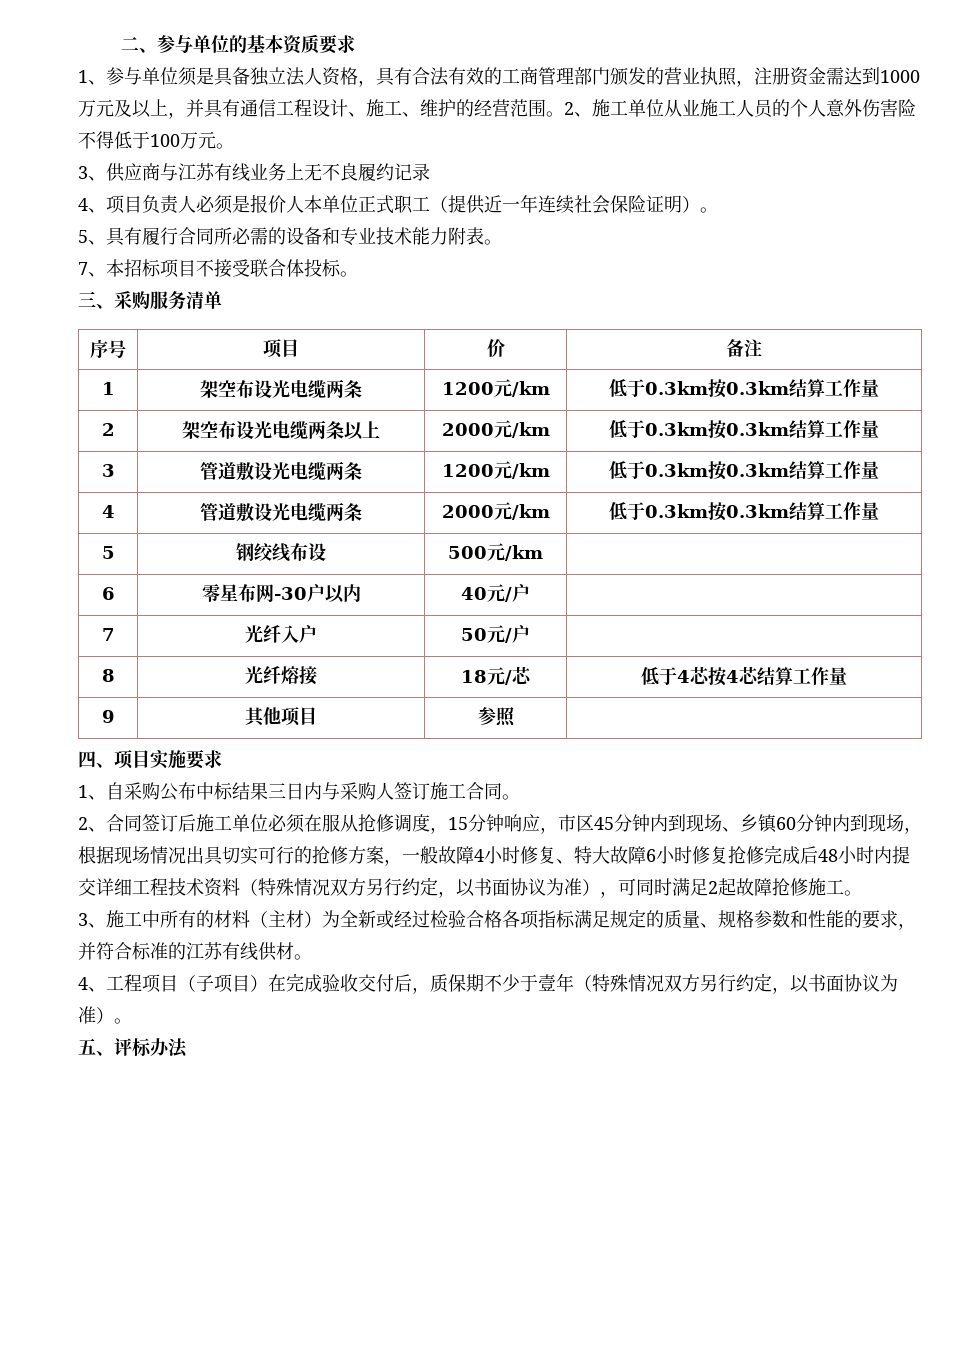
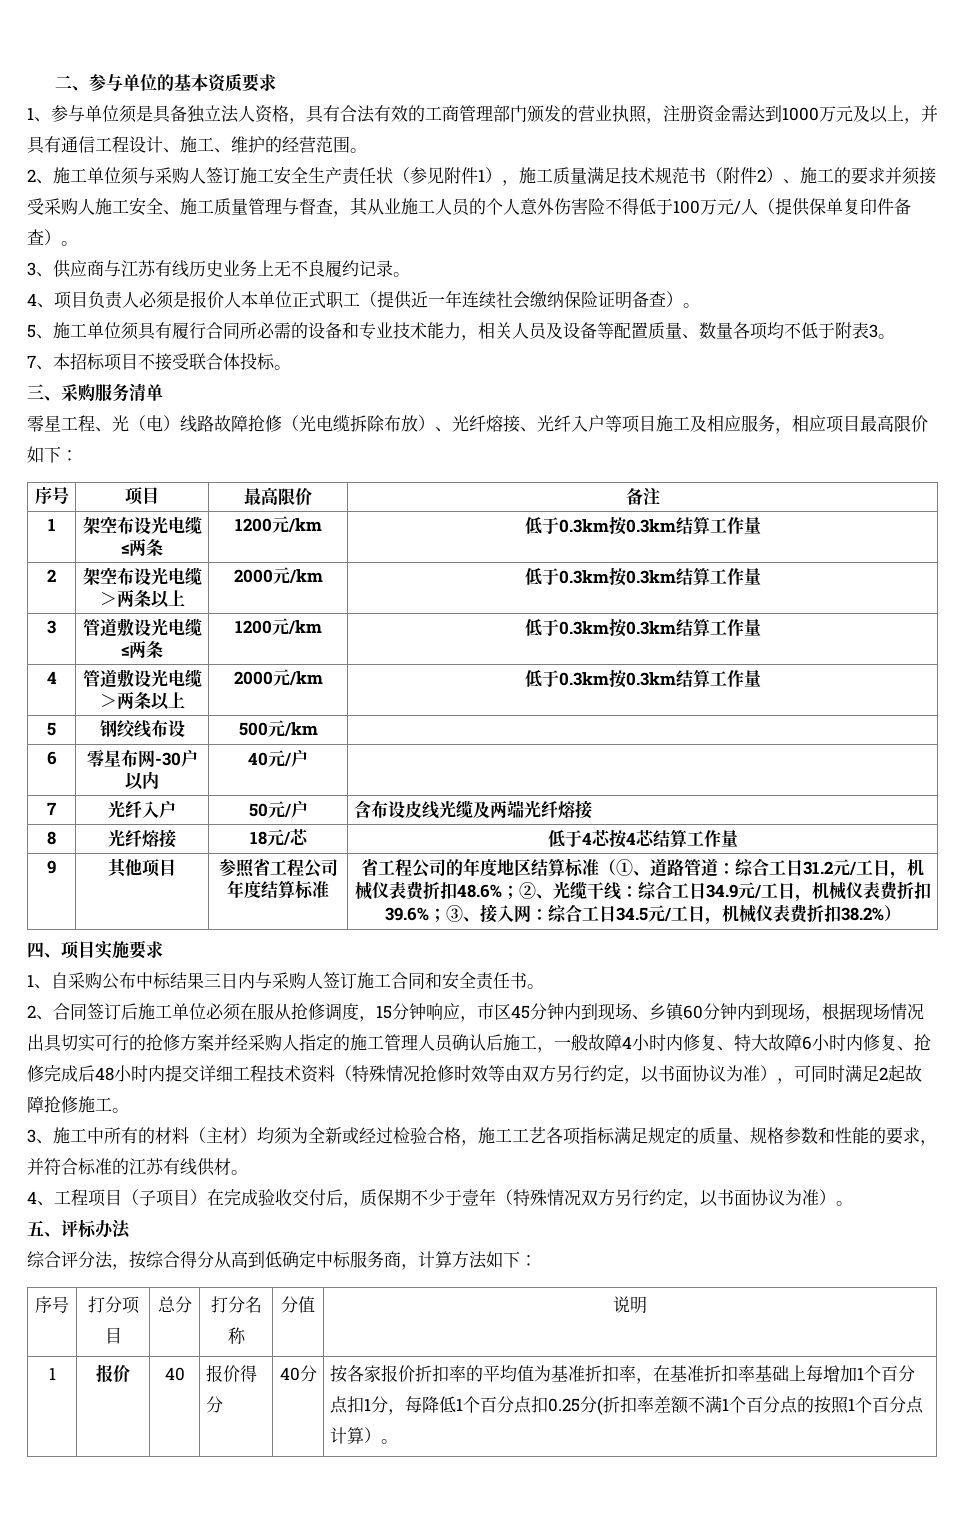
(564, 114) none -> (367, 150) //
(664, 108) none -> [121,167,936,186] [27,197,368,217] 须与采购人签订施工安全生产责任状（参见附件1），施工质量满足技术规范书（附件2）、施工的要求并须接受采购人施工安全、施工质量管理与督查，其
(216, 140) none -> [734,198,911,216] [27,229,61,245] /人（提供保单复印件备查）
(250, 172) none -> [189,260,223,277] 历史
(430, 172) none -> [393,272,410,277] 。
(610, 204) none -> [530,291,564,308] 缴纳
(682, 204) none -> [632,291,666,308] 备查
(106, 242) none -> [53,322,139,340] 施工单位须
[448,227,484,245] 附表 -> [461,322,878,341] ，相关人员及设备等配置质量、数量各项均不低于附表3
(222, 300) none -> [27,415,928,434] [27,446,78,463] // 零星工程、光（电）线路故障抢修（光电缆拆除布放）、光纤熔接、光纤入户等项目施工及相应服务，相应项目最高限价如下：
(299, 348) none -> [244,487,295,505] 最高限
(326, 389) none -> [121,544,129,554] ≤
(308, 430) none -> [99,592,117,605] ＞
(326, 471) none -> [121,646,129,656] ≤
[326,502,362,521] 两条 -> [99,691,185,710] ＞两条以上
(530, 634) none -> [354,800,593,819] 含布设皮线光缆及两端光纤熔接
(515, 717) | -> [252,858,338,878] [227,880,329,899] [361,858,924,879] [354,881,931,902] [384,904,901,925] 省工程公司年度结算标准 | 省工程公司的年度地区结算标准（①、道路管道：综合工日31.2元/工日，机械仪表费折扣48.6%；②、光缆干线：综合工日34.9元/工日，机械仪表费折扣39.6%；③、接入网：综合工日34.5元/工日，机械仪表费折扣38.2%）
(502, 791) none -> [425,972,527,990] 和安全责任书
(384, 855) none -> [214,1034,537,1052] 并经采购人指定的施工管理人员确认后施工
(520, 855) none -> [666,1034,683,1051] 内
[692,846,728,864] 修复 -> [846,1034,914,1051] 内修复、
(330, 887) none -> [420,1065,522,1082] 抢修时效等由
(322, 919) none -> [257,1127,292,1145] 均须
(502, 919) none -> [461,1127,546,1146] ，施工工艺
(188, 1048) none -> [27,1251,537,1270] [35,1296,69,1313] [87,1296,140,1314] [104,1327,122,1344] [157,1296,192,1313] [210,1296,262,1313] [227,1327,246,1344] [281,1296,315,1313] [613,1296,647,1314] [48,1367,56,1380] [96,1364,130,1383] [164,1367,185,1381] [206,1365,258,1382] [206,1396,224,1413] [279,1365,317,1382] [330,1365,916,1384] [330,1396,925,1415] [330,1427,399,1444] // 综合评分法，按综合得分从高到低确定中标服务商，计算方法如下： // 序号 | 打分项目 | 总分 | 打分名称 | 分值 | 说明 // 1 | 报价 | 40 | 报价得分 | 40分 | 按各家报价折扣率的平均值为基准折扣率，在基准折扣率基础上每增加1个百分点扣1分，每降低1个百分点扣0.25分(折扣率差额不满1个百分点的按照1个百分点计算）。

